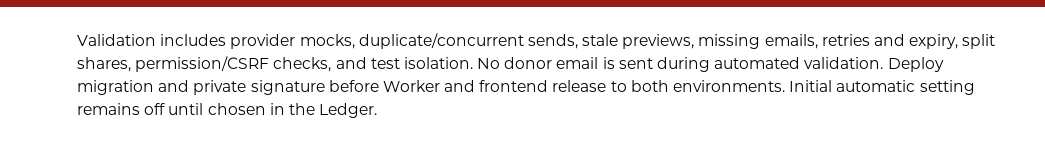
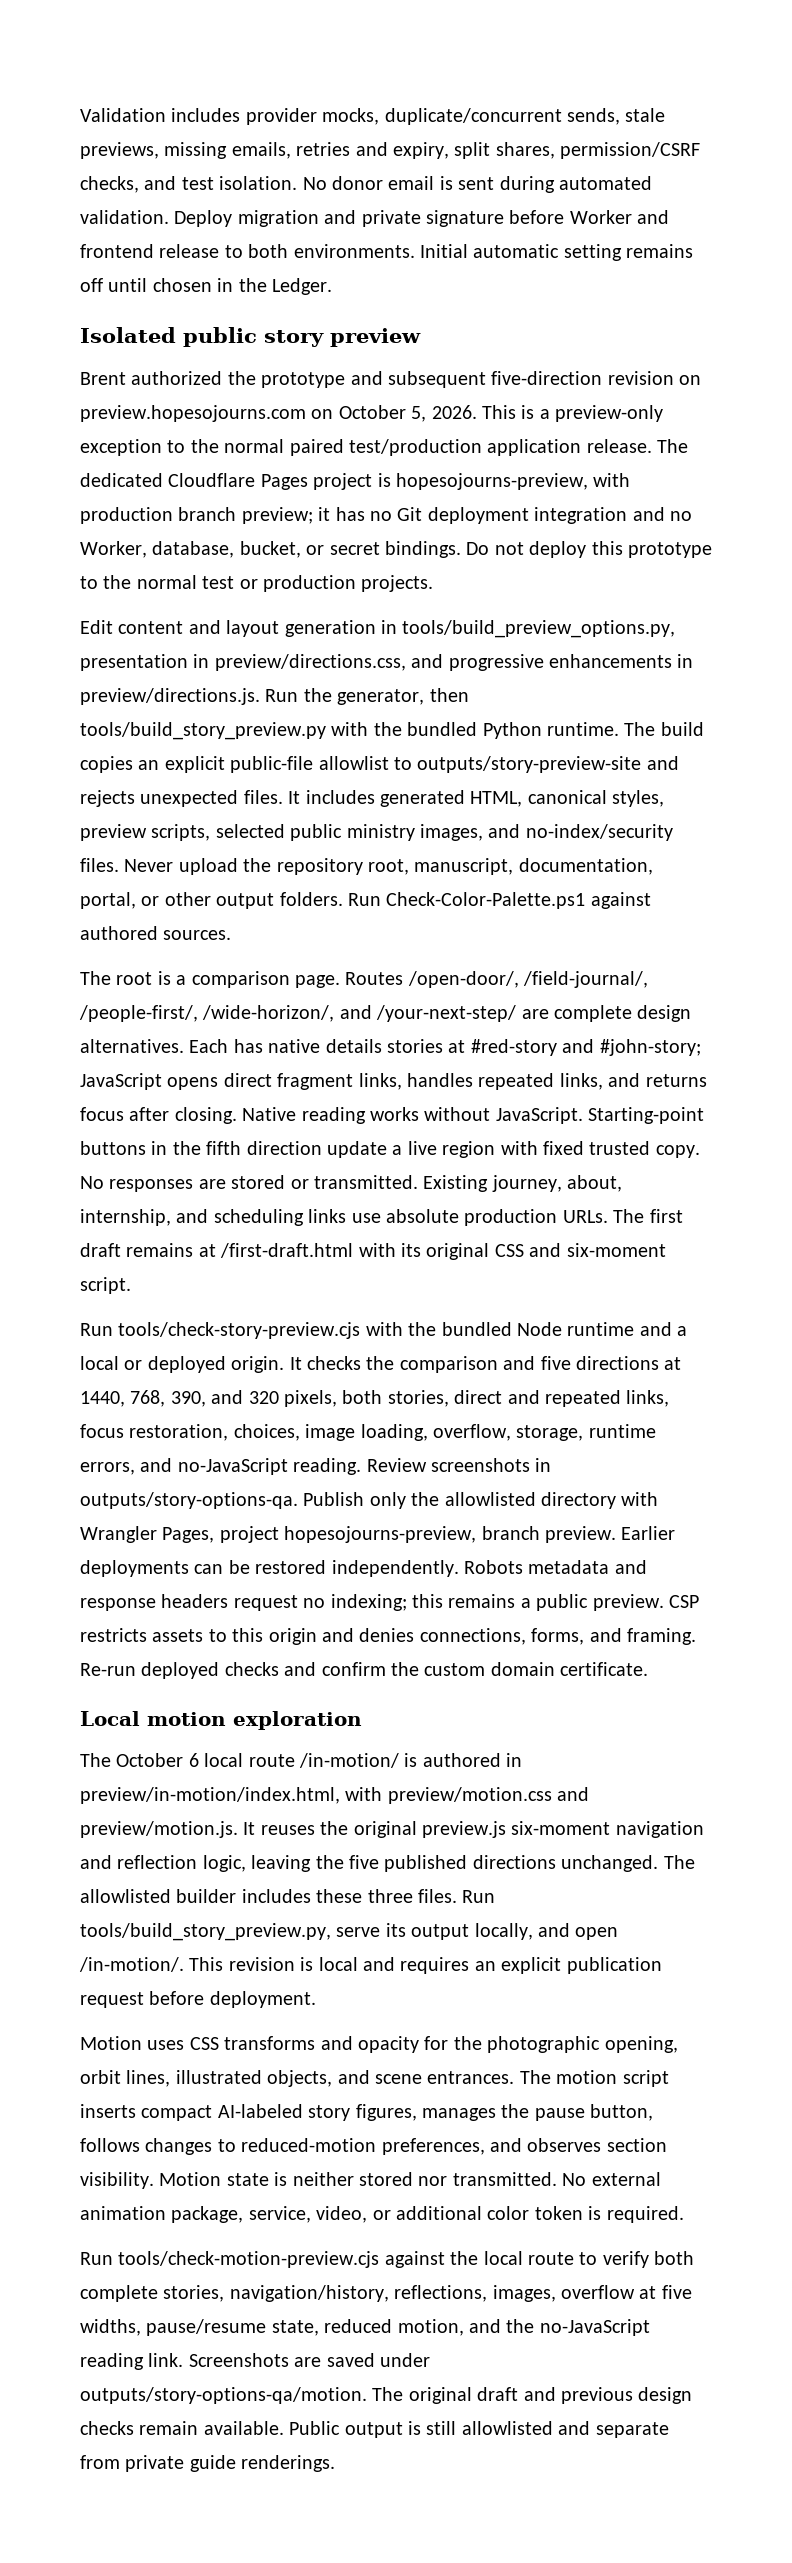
(378, 110) none -> [80,327,421,347] [80,371,702,388] [80,405,664,422] [80,439,689,456] [80,473,631,490] [80,507,692,524] [80,541,712,558] [80,575,434,592] [80,620,676,638] [80,654,694,671] [80,688,469,705] [80,722,704,740] [80,756,679,773] [80,790,665,807] [80,824,673,841] [80,858,653,875] [80,892,651,909] [80,926,232,940] [80,971,649,988] [79,1005,692,1022] [80,1039,701,1056] [80,1073,707,1090] [80,1107,705,1124] [80,1141,700,1158] [80,1175,623,1192] [80,1209,683,1226] [80,1243,666,1260] [80,1277,131,1294] [80,1322,688,1339] [80,1356,682,1373] [80,1390,670,1407] [80,1424,656,1441] [80,1458,552,1475] [80,1492,659,1509] [80,1526,676,1543] [80,1560,647,1577] [80,1594,699,1611] [80,1628,696,1645] [80,1662,649,1679] [80,1711,362,1730] [80,1753,523,1768] [80,1787,590,1804] [80,1821,704,1838] [80,1855,695,1872] [80,1889,496,1903] [80,1923,619,1941] [79,1957,662,1974] [80,1991,316,2008] [80,2036,678,2053] [80,2070,669,2087] [80,2104,654,2121] [80,2138,667,2155] [80,2172,661,2189] [80,2206,684,2223] [80,2251,695,2268] [80,2285,692,2302] [80,2319,650,2336] [80,2353,430,2370] [80,2387,693,2404] [80,2421,669,2438] [80,2455,336,2472] // Isolated public story preview // Brent authorized the prototype and subsequent five-direction revision on preview.hopesojourns.com on October 5, 2026. This is a preview-only exception to the normal paired test/production application release. The dedicated Cloudflare Pages project is hopesojourns-preview, with production branch preview; it has no Git deployment integration and no Worker, database, bucket, or secret bindings. Do not deploy this prototype to the normal test or production projects. // Edit content and layout generation in tools/build_preview_options.py, presentation in preview/directions.css, and progressive enhancements in preview/directions.js. Run the generator, then tools/build_story_preview.py with the bundled Python runtime. The build copies an explicit public-file allowlist to outputs/story-preview-site and rejects unexpected files. It includes generated HTML, canonical styles, preview scripts, selected public ministry images, and no-index/security files. Never upload the repository root, manuscript, documentation, portal, or other output folders. Run Check-Color-Palette.ps1 against authored sources. // The root is a comparison page. Routes /open-door/, /field-journal/, /people-first/, /wide-horizon/, and /your-next-step/ are complete design alternatives. Each has native details stories at #red-story and #john-story; JavaScript opens direct fragment links, handles repeated links, and returns focus after closing. Native reading works without JavaScript. Starting-point buttons in the fifth direction update a live region with fixed trusted copy. No responses are stored or transmitted. Existing journey, about, internship, and scheduling links use absolute production URLs. The first draft remains at /first-draft.html with its original CSS and six-moment script. // Run tools/check-story-preview.cjs with the bundled Node runtime and a local or deployed origin. It checks the comparison and five directions at 1440, 768, 390, and 320 pixels, both stories, direct and repeated links, focus restoration, choices, image loading, overflow, storage, runtime errors, and no-JavaScript reading. Review screenshots in outputs/story-options-qa. Publish only the allowlisted directory with Wrangler Pages, project hopesojourns-preview, branch preview. Earlier deployments can be restored independently. Robots metadata and response headers request no indexing; this remains a public preview. CSP restricts assets to this origin and denies connections, forms, and framing. Re-run deployed checks and confirm the custom domain certificate. // Local motion exploration // The October 6 local route /in-motion/ is authored in preview/in-motion/index.html, with preview/motion.css and preview/motion.js. It reuses the original preview.js six-moment navigation and reflection logic, leaving the five published directions unchanged. The allowlisted builder includes these three files. Run tools/build_story_preview.py, serve its output locally, and open /in-motion/. This revision is local and requires an explicit publication request before deployment. // Motion uses CSS transforms and opacity for the photographic opening, orbit lines, illustrated objects, and scene entrances. The motion script inserts compact AI-labeled story figures, manages the pause button, follows changes to reduced-motion preferences, and observes section visibility. Motion state is neither stored nor transmitted. No external animation package, service, video, or additional color token is required. // Run tools/check-motion-preview.cjs against the local route to verify both complete stories, navigation/history, reflections, images, overflow at five widths, pause/resume state, reduced motion, and the no-JavaScript reading link. Screenshots are saved under outputs/story-options-qa/motion. The original draft and previous design checks remain available. Public output is still allowlisted and separate from private guide renderings.

